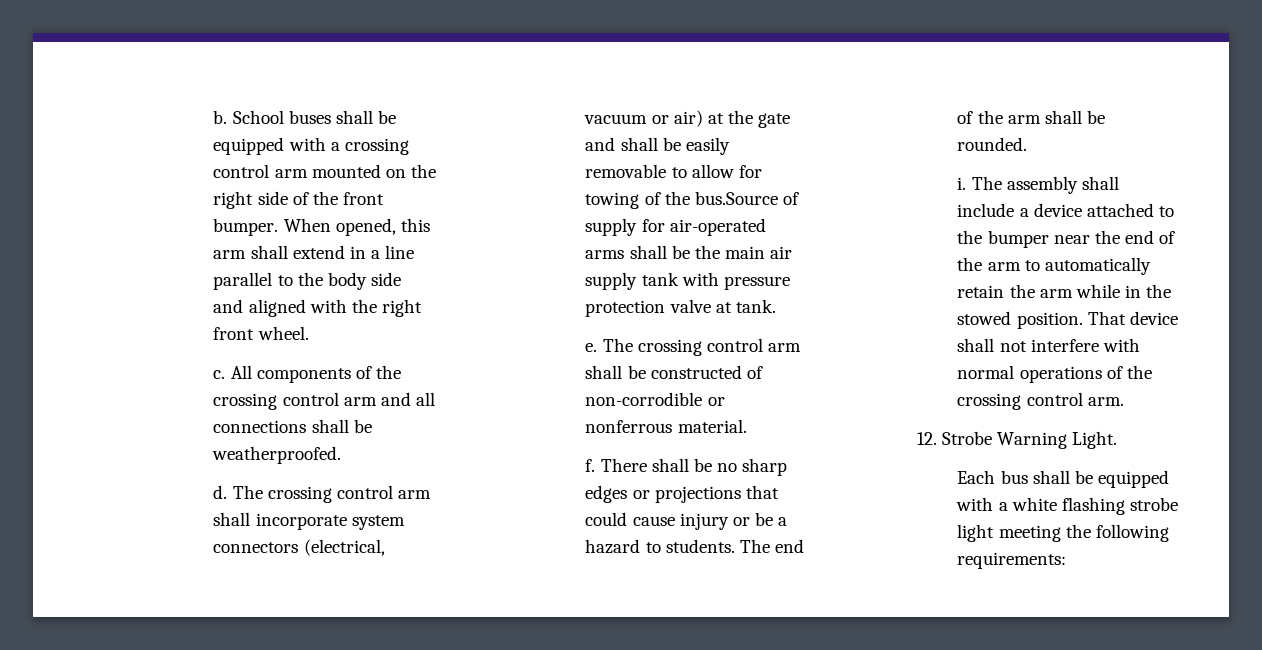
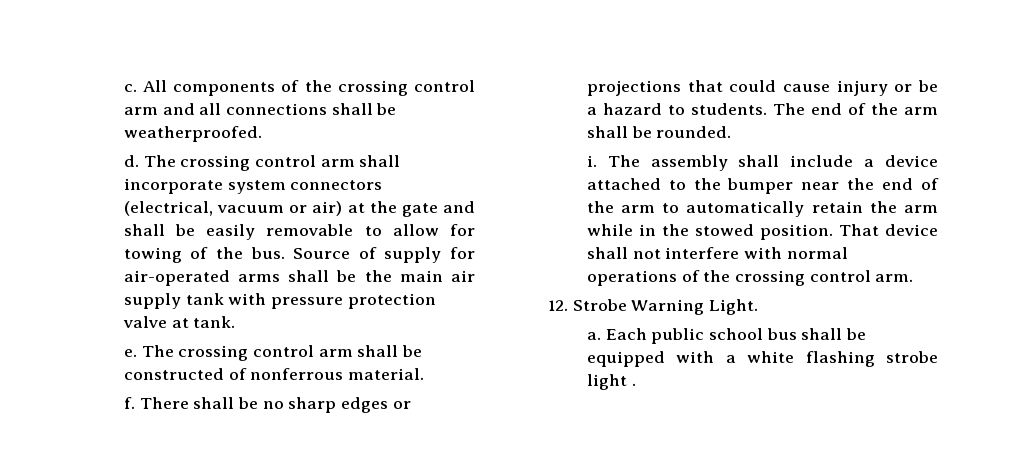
[213,110,396,124] [213,137,409,155] [213,164,436,178] [213,191,384,209] [213,218,430,236] [213,245,415,259] [213,272,401,290] [213,299,422,317] [213,326,309,340] b. School buses shall be equipped with a crossing control arm mounted on the right side of the front bumper. When opened, this arm shall extend in a line parallel to the body side and aligned with the right front wheel. // -> (123, 88) none
[694,191,778,205] bus.Source -> [250,247,351,259] bus. Source
[585,392,725,406] non-corrodible or -> (247, 374) none
[957,470,996,484] Each -> [586,328,764,344] a. Each public school
[998,524,1169,542] [957,552,1067,569] meeting the following requirements: -> [631,383,636,386] .

